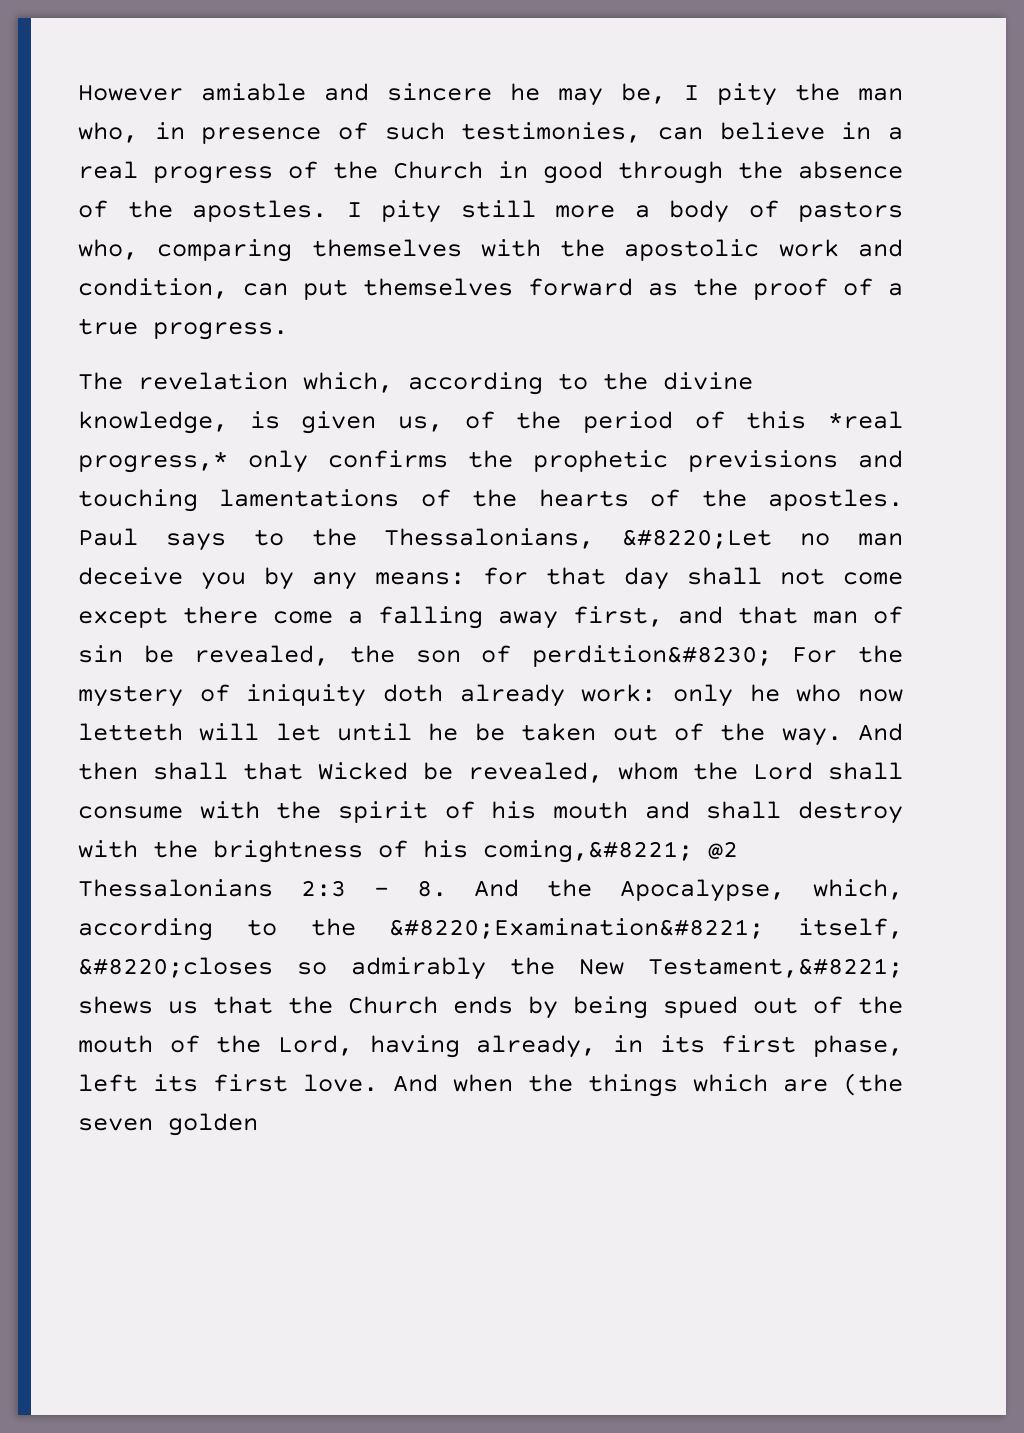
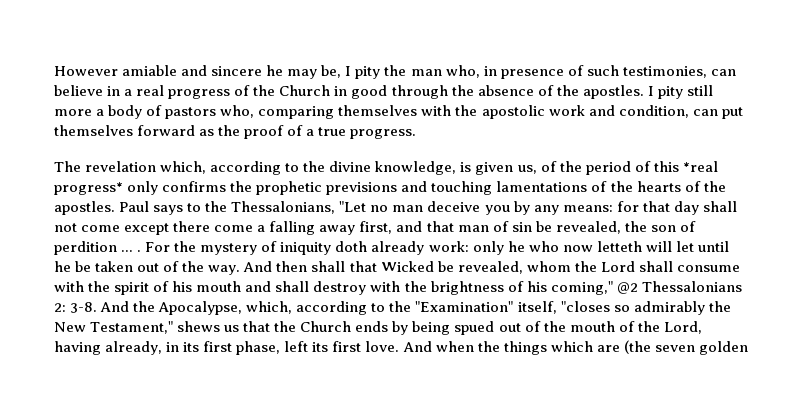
[78,451,228,473] progress,* -> [54,182,123,195] progress*
[622,529,773,549] &#8220;Let -> [339,201,367,212] "Let
[531,645,772,667] perdition&#8230; -> [54,241,142,255] perdition ... .
[483,840,693,863] coming,&#8221; -> [550,281,613,295] coming,"
[300,880,447,897] 2:3 - 8. -> [54,302,98,313] 2: 3-8.
[389,918,903,939] [78,957,273,978] &#8220;Examination&#8221; itself, &#8220;closes -> [415,301,610,314] "Examination" itself, "closes
[648,958,903,978] Testament,&#8221; -> [90,321,174,334] Testament,"

